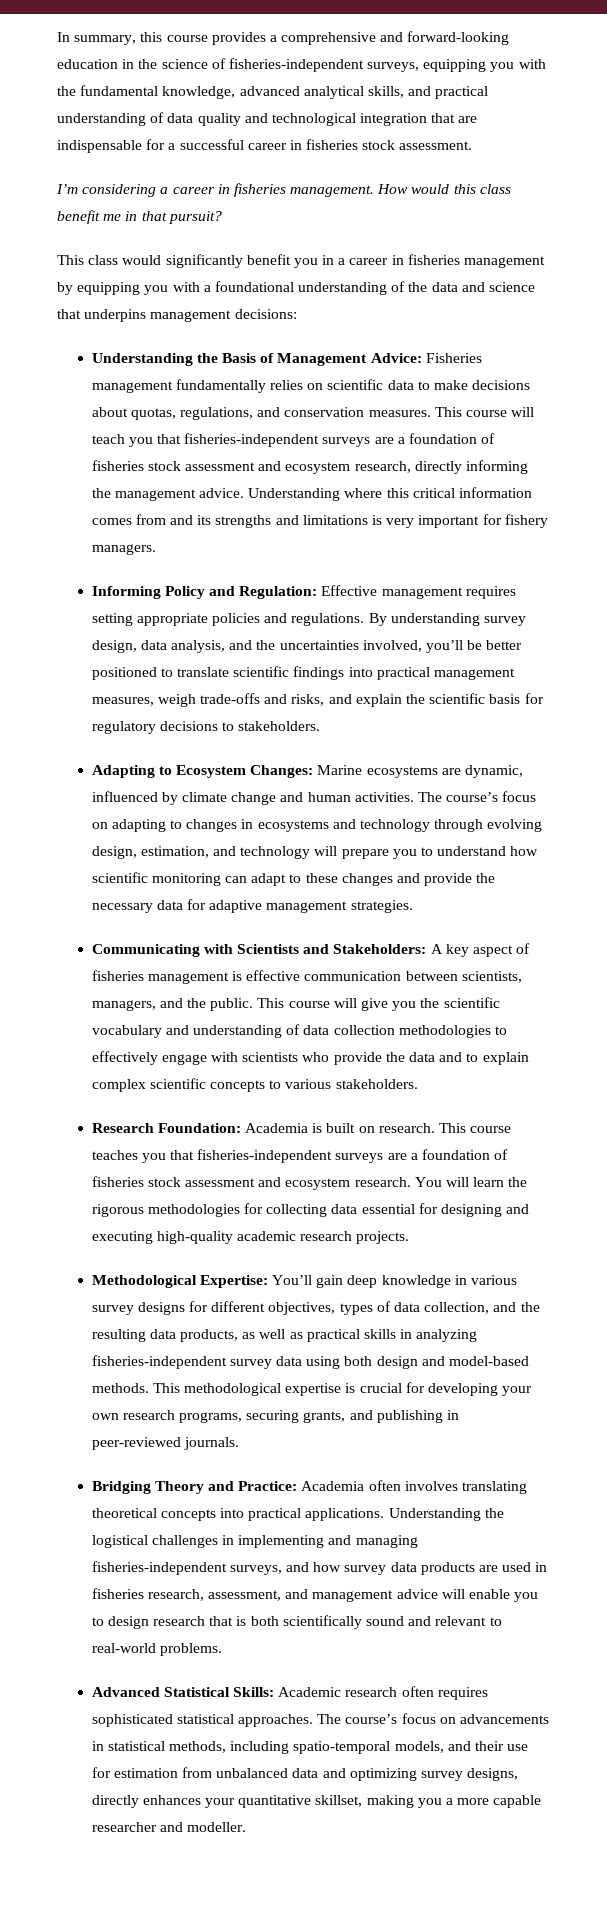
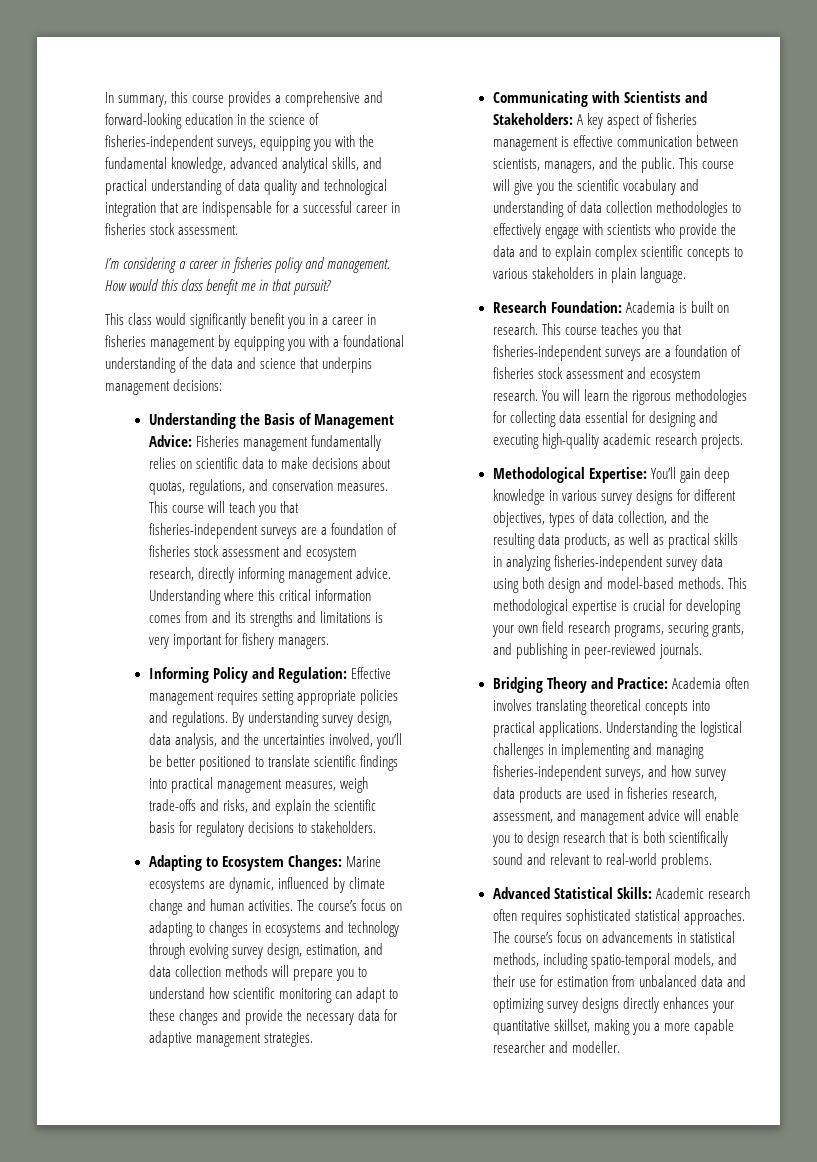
(286, 190) none -> [274,257,326,273] policy and
[91,488,111,498] the -> (285, 575) none
(543, 825) none -> [231,947,263,959] survey
[240,846,311,859] technology -> [148,965,268,977] data collection methods
[335,1079,418,1089] stakeholders. -> [531,267,686,283] stakeholders in plain language.
(119, 1416) none -> [541,621,564,633] field
[467,1768,519,1781] designs, -> [581,997,619,1013] designs

